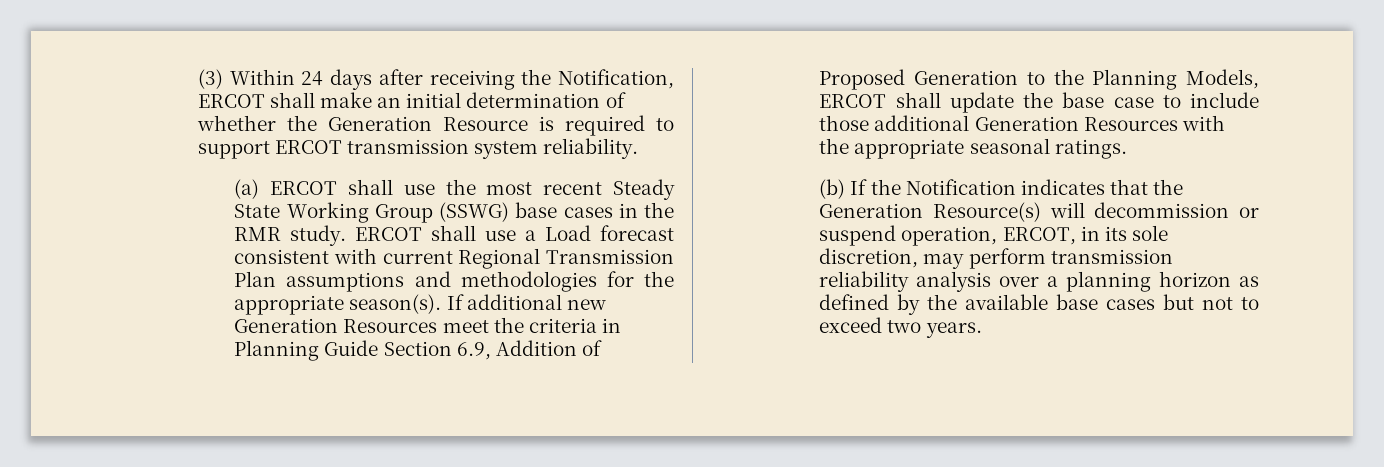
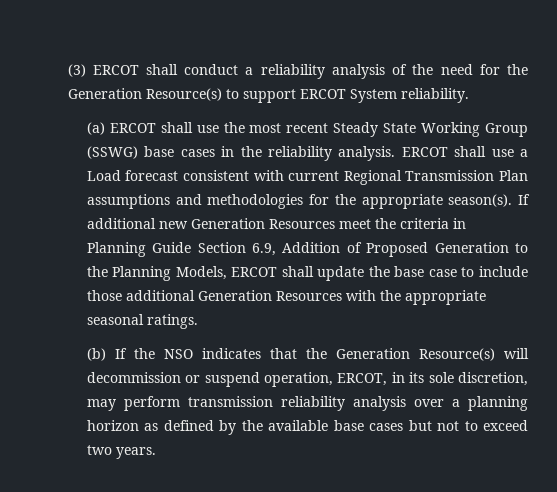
[229,69,674,90] [197,92,626,108] [196,115,645,136] Within 24 days after receiving the Notification, ERCOT shall make an initial determination of whether the Generation Resource is required -> [92,64,529,79] [67,88,222,101] ERCOT shall conduct a reliability analysis of the need for the Generation Resource(s)
[347,139,539,159] transmission system -> [349,89,397,103] System
[234,225,347,246] RMR study. -> [267,146,396,161] reliability analysis.
[905,179,1016,195] Notification -> [163,349,193,359] NSO

